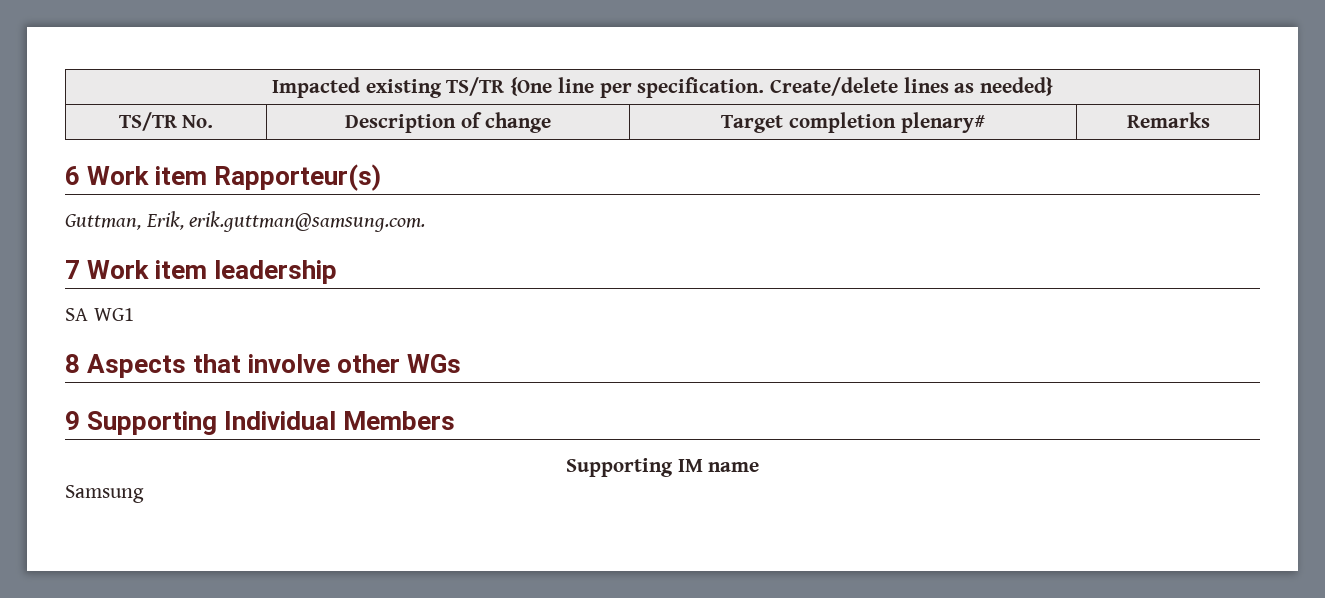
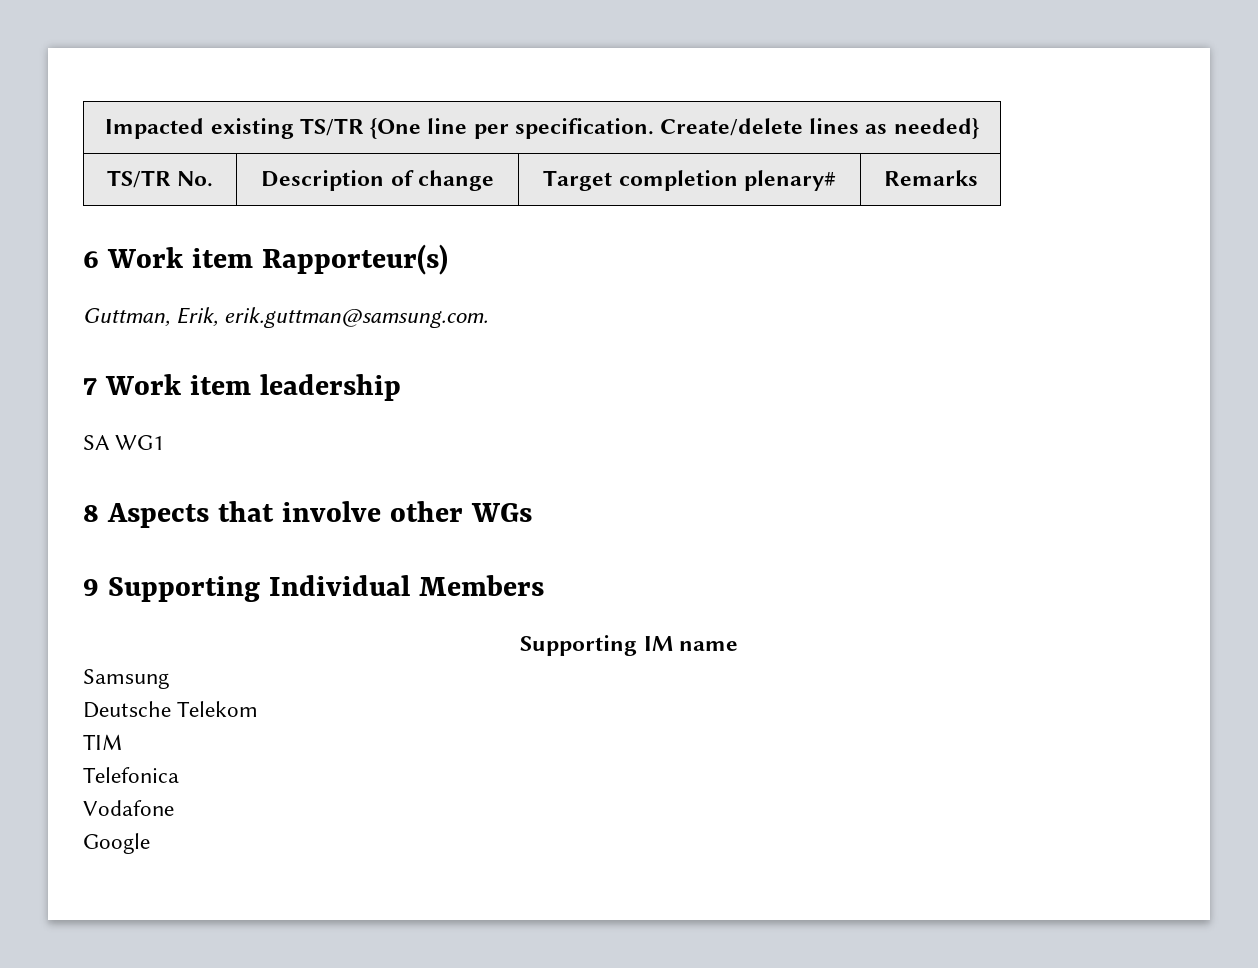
(144, 494) none -> [83,701,259,718] [83,734,122,750] [83,767,179,783] [83,800,174,816] [83,833,150,854] // Deutsche Telekom // TIM // Telefonica // Vodafone // Google

